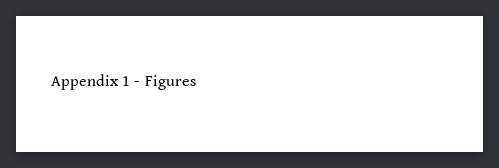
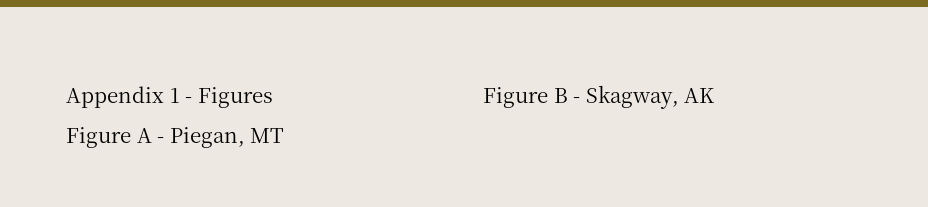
(196, 82) none -> [66,127,285,148] [483,85,715,109] // Figure A - Piegan, MT // Figure B - Skagway, AK

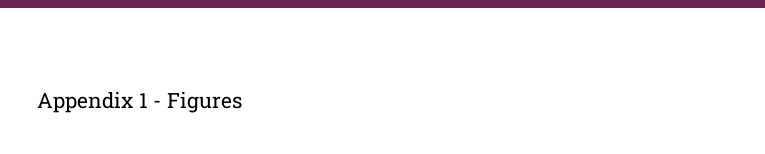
[66,127,285,148] [483,85,715,109] // Figure A - Piegan, MT // Figure B - Skagway, AK -> (243, 102) none

